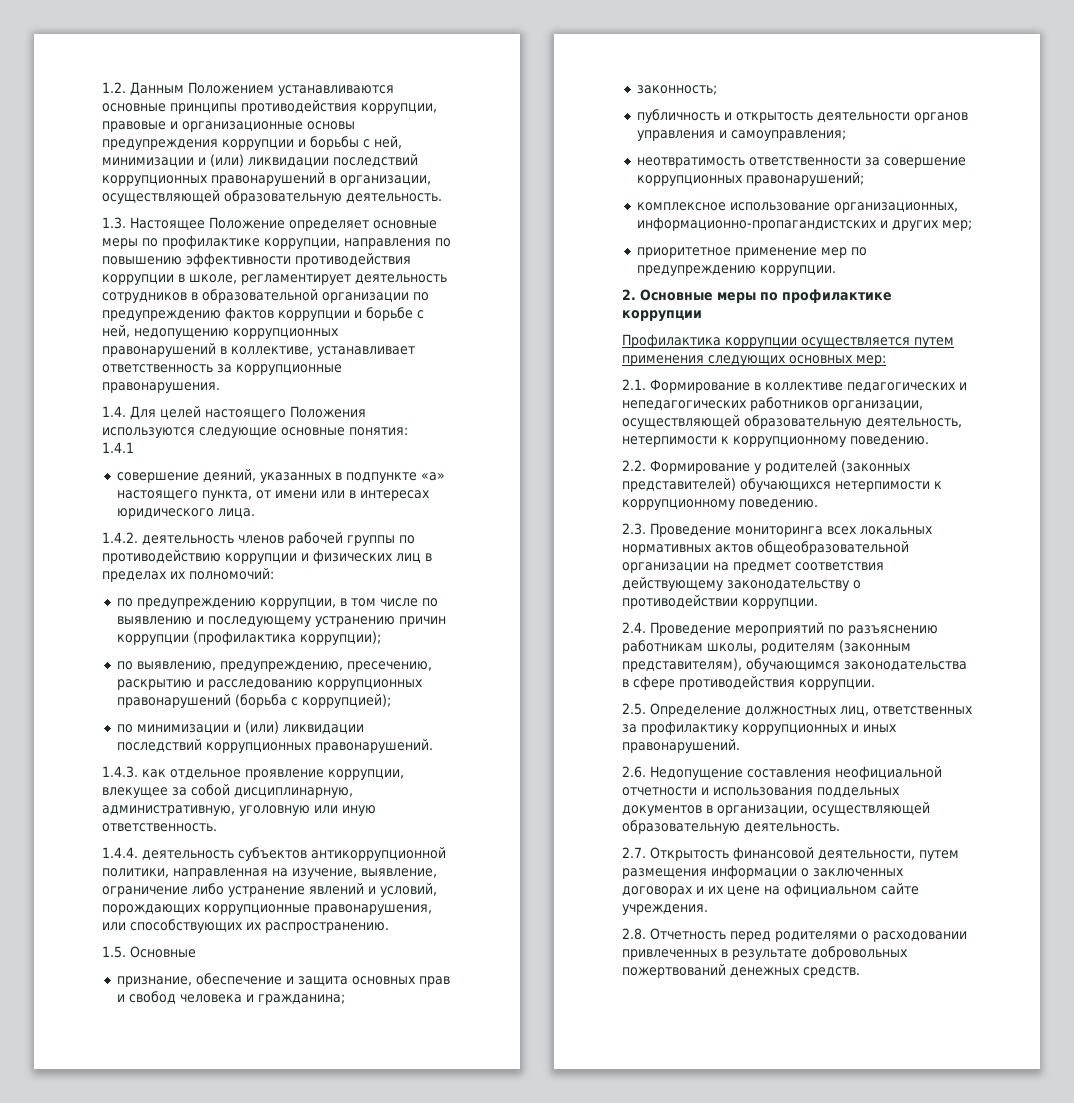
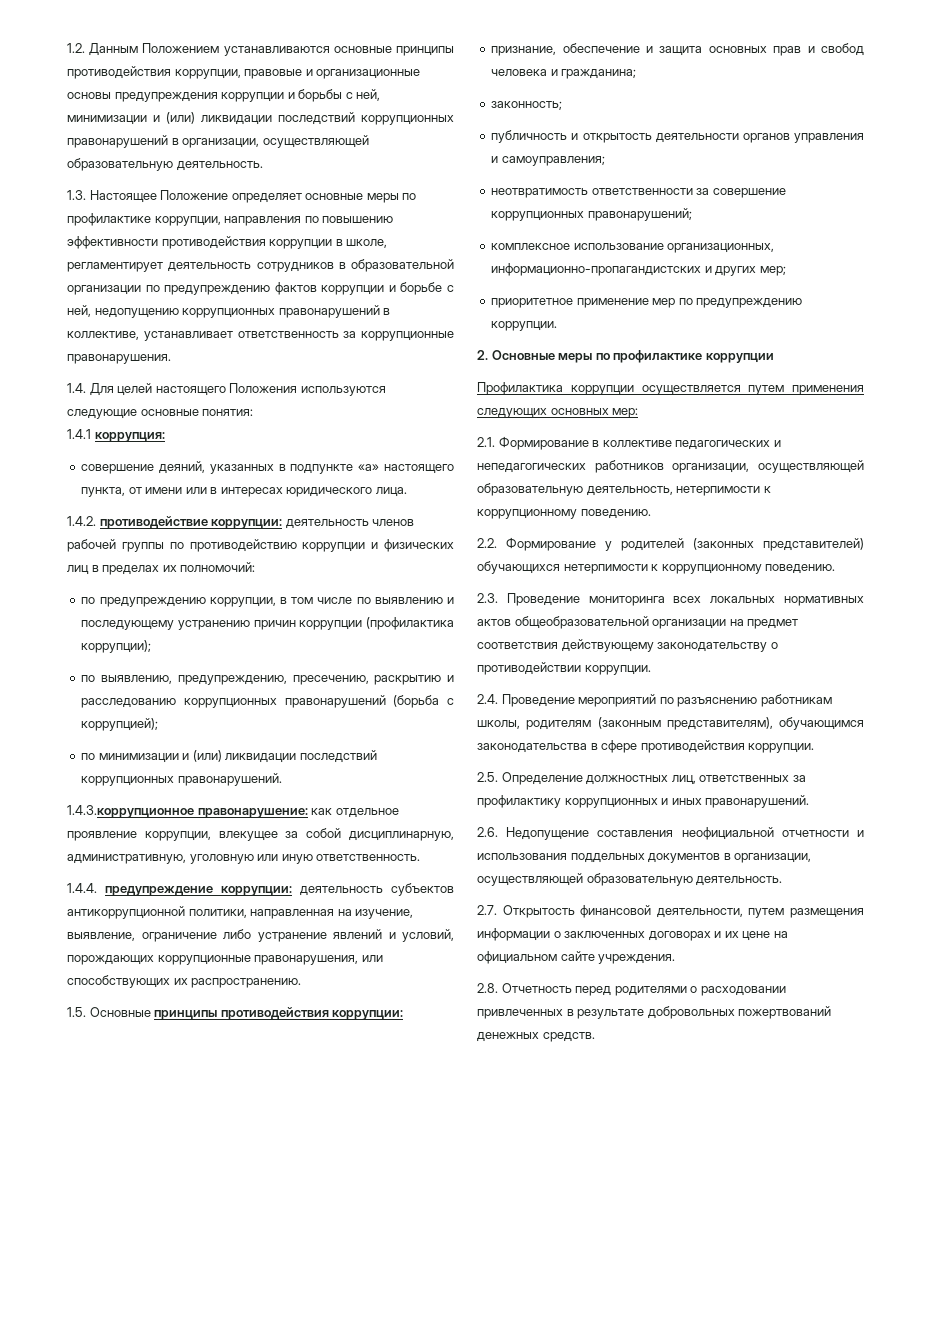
(134, 447) none -> [94,432,165,442] коррупция:
(138, 537) none -> [99,516,283,529] противодействие коррупции:
[102,766,138,778] 1.4.3. -> [67,805,308,818] 1.4.3.коррупционное правонарушение:
(138, 852) none -> [105,886,292,896] предупреждение коррупции:
(196, 952) none -> [154,1007,404,1020] принципы противодействия коррупции:

